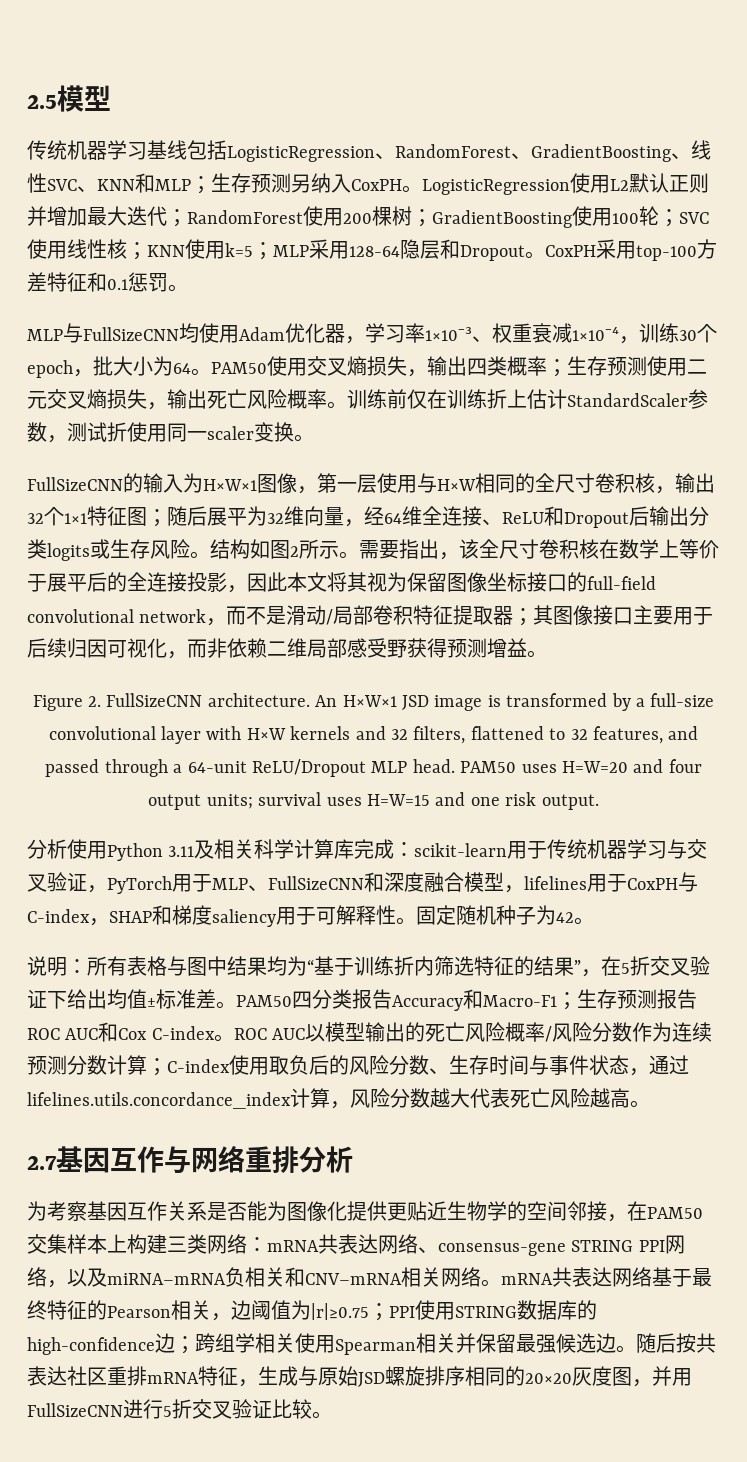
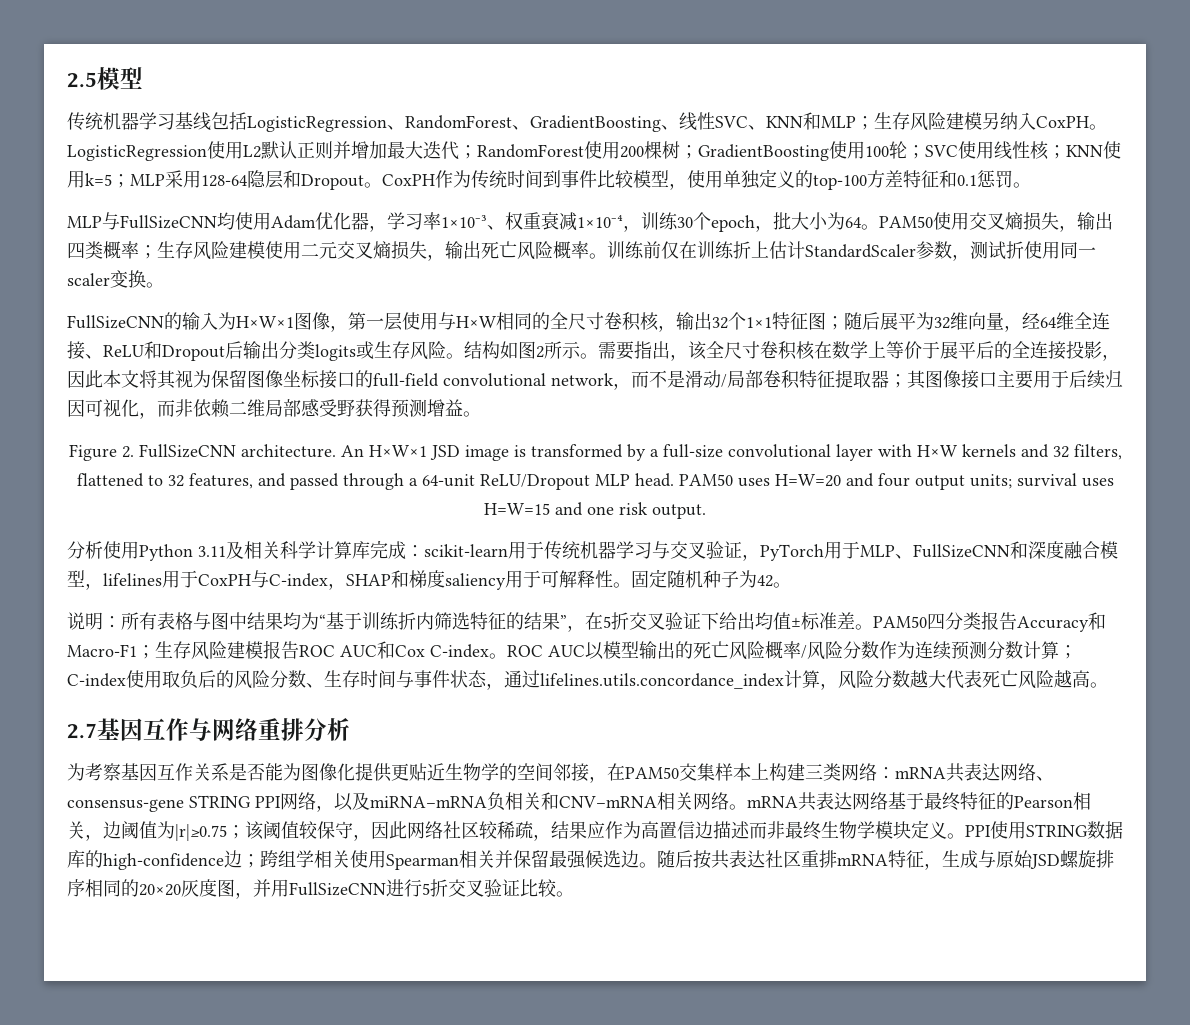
[251,173,291,193] 预测 -> [910,112,982,131] 风险建模
[596,239,636,259] 采用 -> [435,169,813,190] 作为传统时间到事件比较模型，使用单独定义的
[607,356,647,376] 预测 -> [193,241,265,260] 风险建模
[617,989,657,1009] 预测 -> [191,641,263,660] 风险建模
(389, 1312) none -> [245,820,965,841] 该阈值较保守，因此网络社区较稀疏，结果应作为高置信边描述而非最终生物学模块定义。

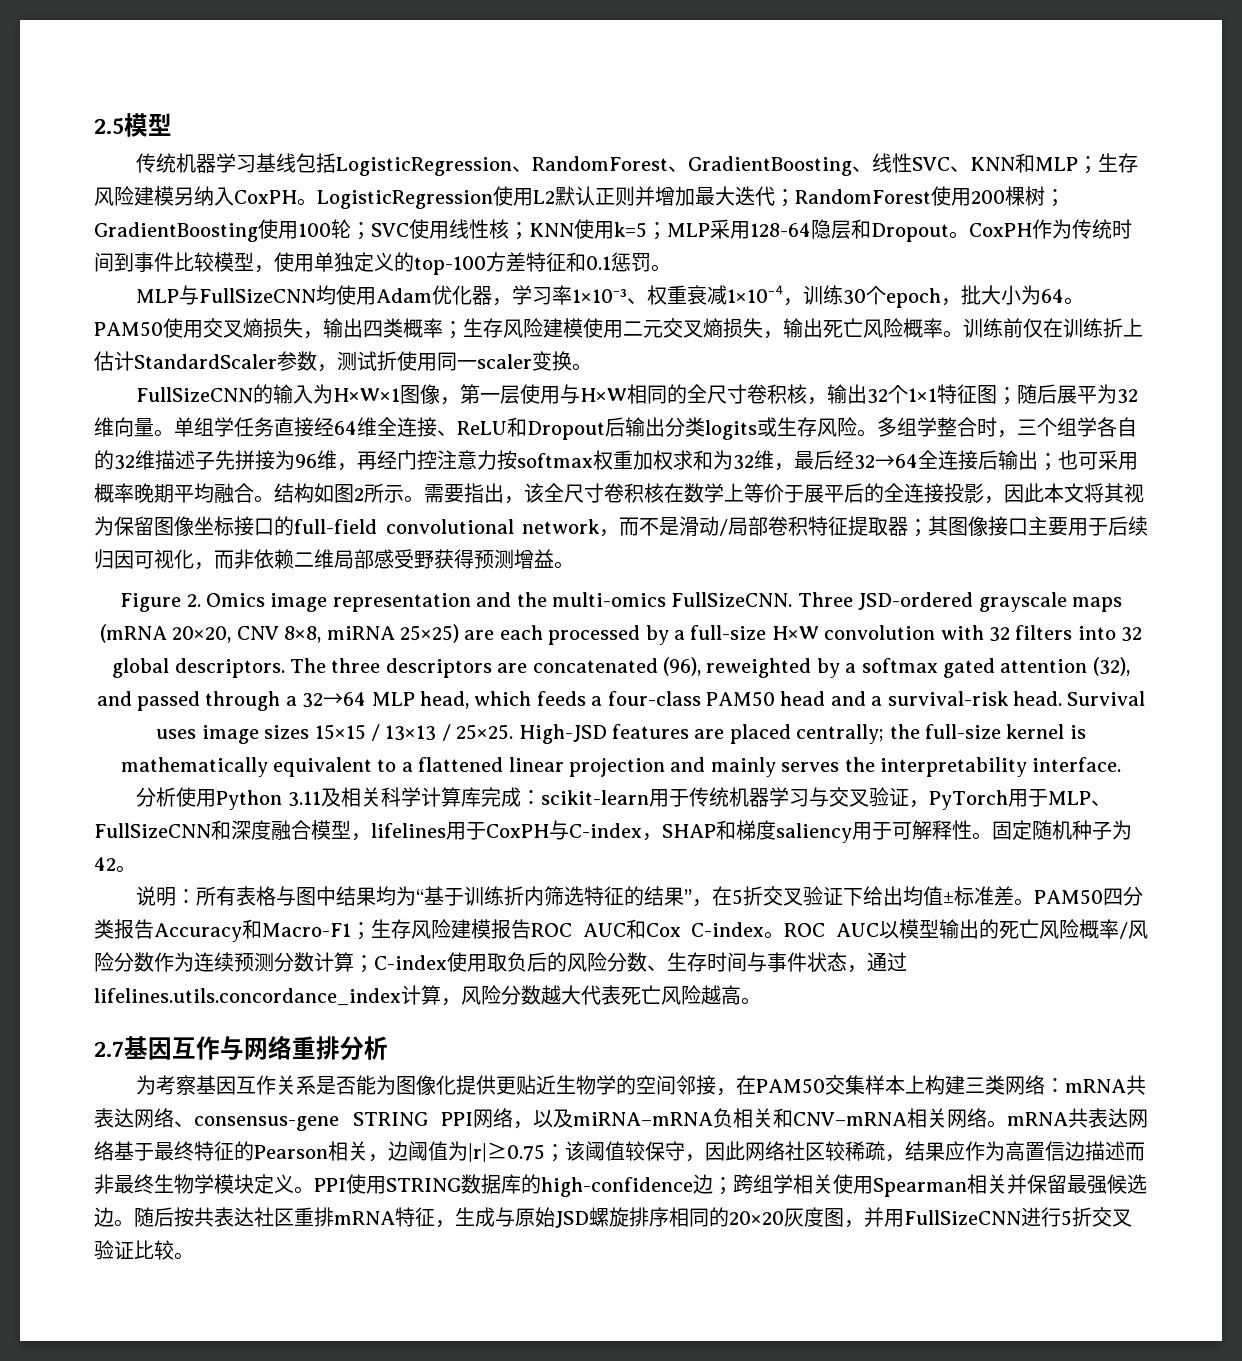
[1004,325,1022,332] ， -> [154,417,314,437] 。单组学任务直接
(464, 356) none -> [877,417,1137,438] [94,450,1138,471] [94,483,274,503] 多组学整合时，三个组学各自的32维描述子先拼接为96维，再经门控注意力按softmax权重加权求和为32维，最后经32→64全连接后输出；也可采用概率晚期平均融合。
[138,444,1122,461] [76,473,1114,490] [484,502,706,519] FullSizeCNN architecture. An H×W×1 JSD image is transformed by a full-size convolutional layer with H×W kernels and 32 filters, flattened to 32 features, and passed through a 64-unit ReLU/Dropout MLP head. PAM50 uses H=W=20 and four output units; survival uses H=W=15 and one risk output. -> [205,592,1122,612] [99,624,1143,645] [112,657,1130,678] [96,691,1146,711] [156,724,1086,744] [120,757,1122,777] Omics image representation and the multi-omics FullSizeCNN. Three JSD-ordered grayscale maps (mRNA 20×20, CNV 8×8, miRNA 25×25) are each processed by a full-size H×W convolution with 32 filters into 32 global descriptors. The three descriptors are concatenated (96), reweighted by a softmax gated attention (32), and passed through a 32→64 MLP head, which feeds a four-class PAM50 head and a survival-risk head. Survival uses image sizes 15×15 / 13×13 / 25×25. High-JSD features are placed centrally; the full-size kernel is mathematically equivalent to a flattened linear projection and mainly serves the interpretability interface.

